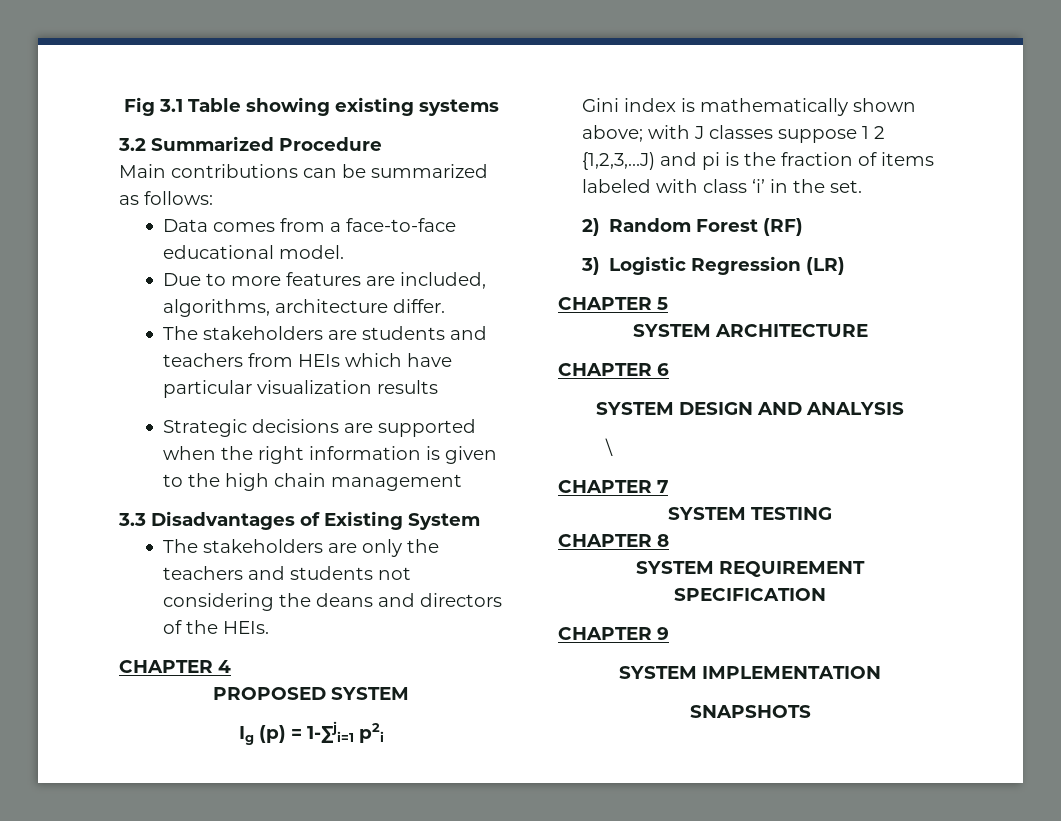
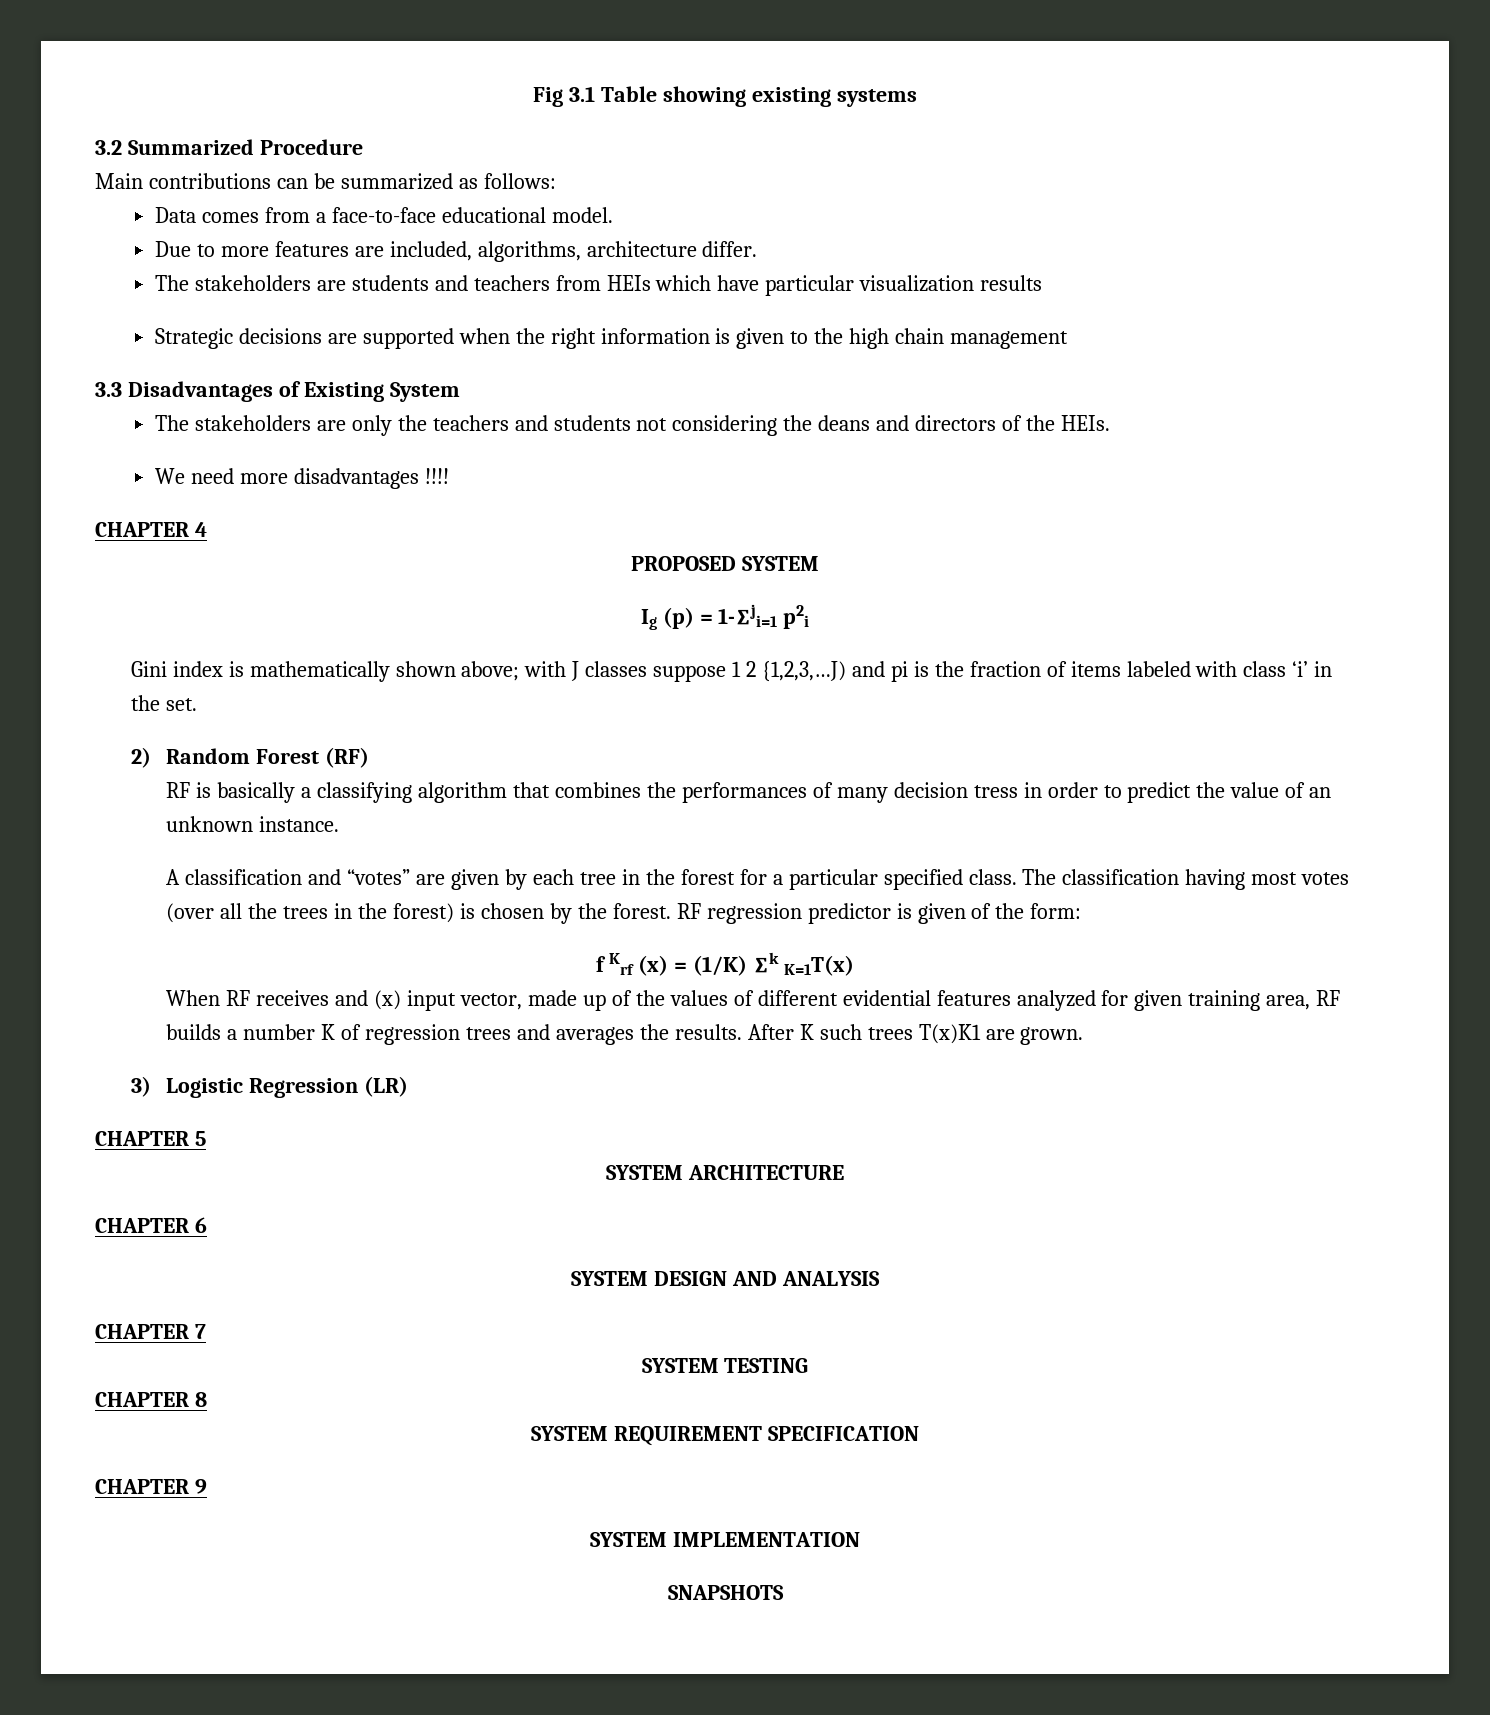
(270, 627) none -> [154,468,449,489] // We need more disadvantages !!!!
(804, 227) none -> [166,782,1332,803] [166,816,340,832] [166,869,1350,890] [166,903,1082,924] [596,952,854,976] [166,990,1341,1011] [166,1024,1084,1045] // RF is basically a classifying algorithm that combines the performances of many decision tress in order to predict the value of an unknown instance. // A classification and “votes” are given by each tree in the forest for a particular specified class. The classification having most votes (over all the trees in the forest) is chosen by the forest. RF regression predictor is given of the form: // f Krf (x) = (1/K) ∑k K=1T(x) // When RF receives and (x) input vector, made up of the values of different evidential features analyzed for given training area, RF builds a number K of regression trees and averages the results. After K such trees T(x)K1 are grown.
[604,438,613,456] // \ -> (880, 1278) none

